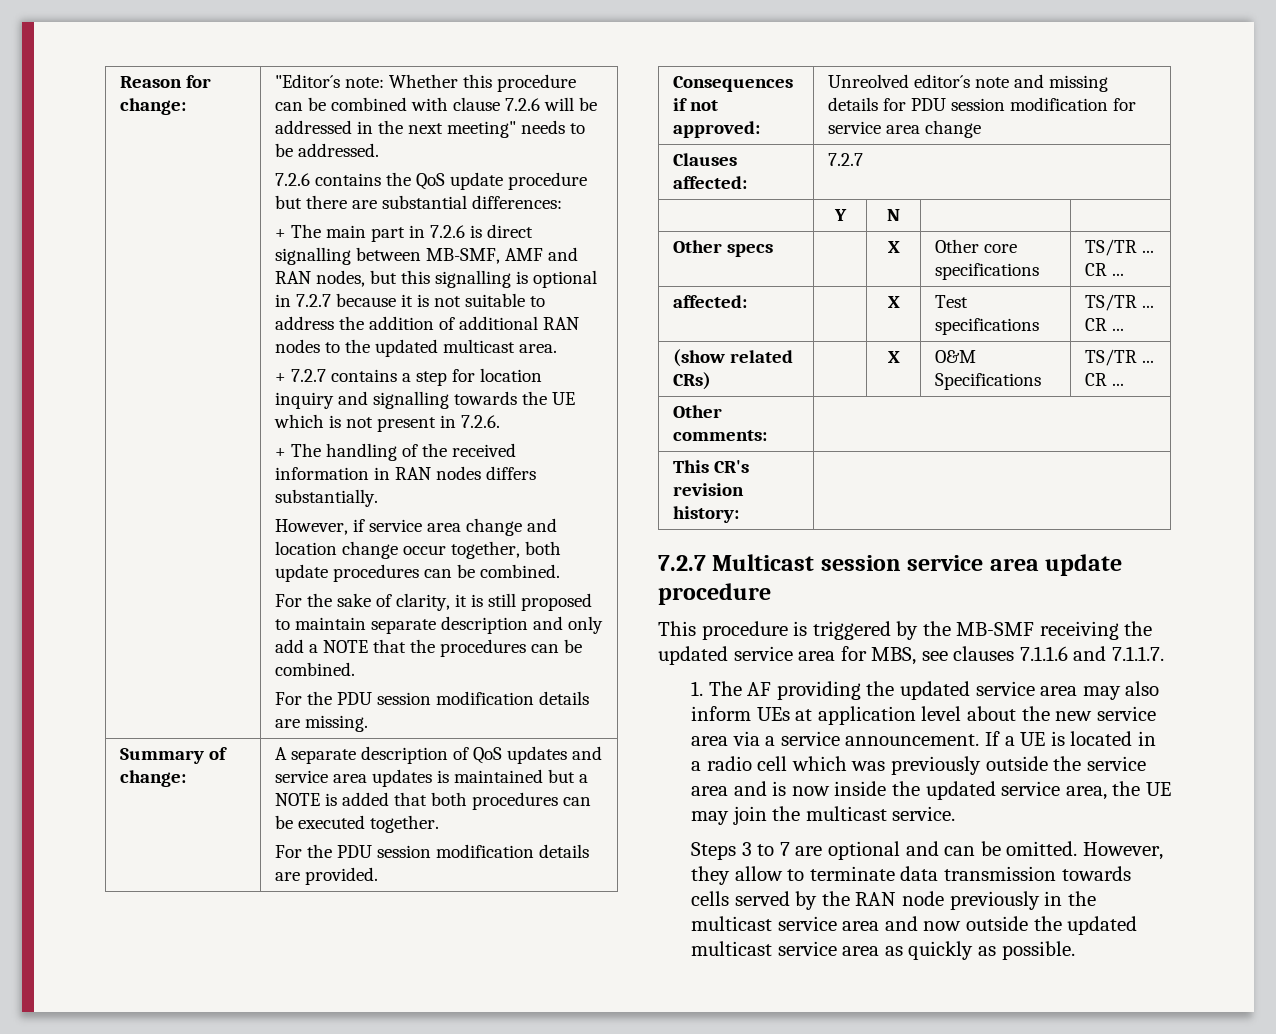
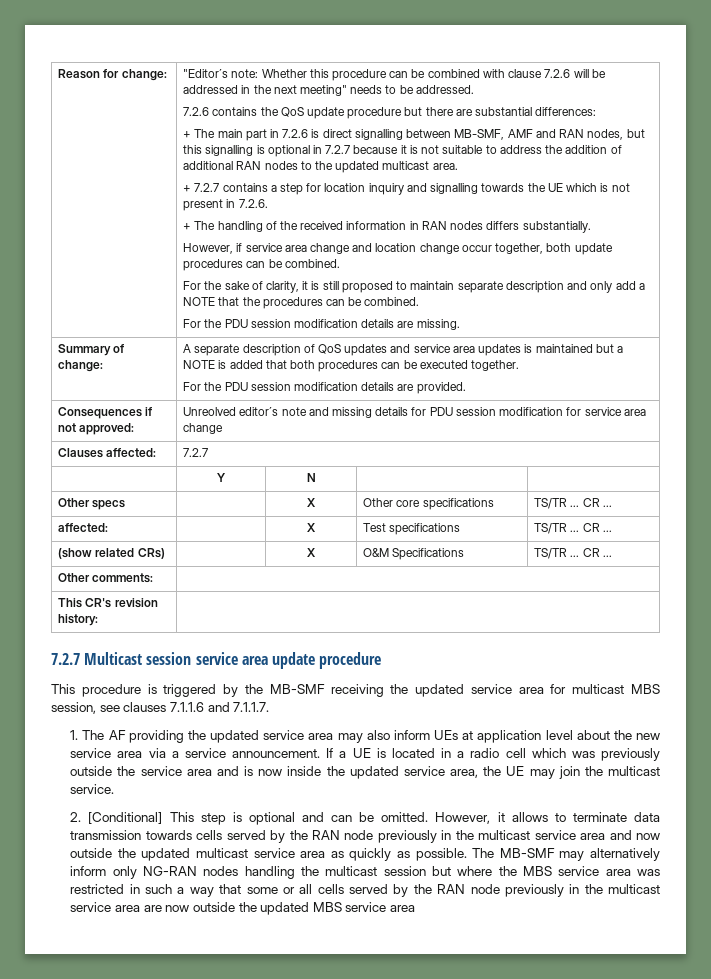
[871,647,917,665] MBS, -> [572,684,660,694] [51,702,96,714] multicast MBS session,
[691,842,823,860] Steps 3 to 7 are -> [70,812,242,825] 2. [Conditional] This step is
[691,866,783,885] they allow -> [497,812,548,822] it allows
(1075, 950) none -> [472,848,660,861] [70,866,661,879] [70,884,660,897] [70,902,416,915] The MB-SMF may alternatively inform only NG-RAN nodes handling the multicast session but where the MBS service area was restricted in such a way that some or all cells served by the RAN node previously in the multicast service area are now outside the updated MBS service area

